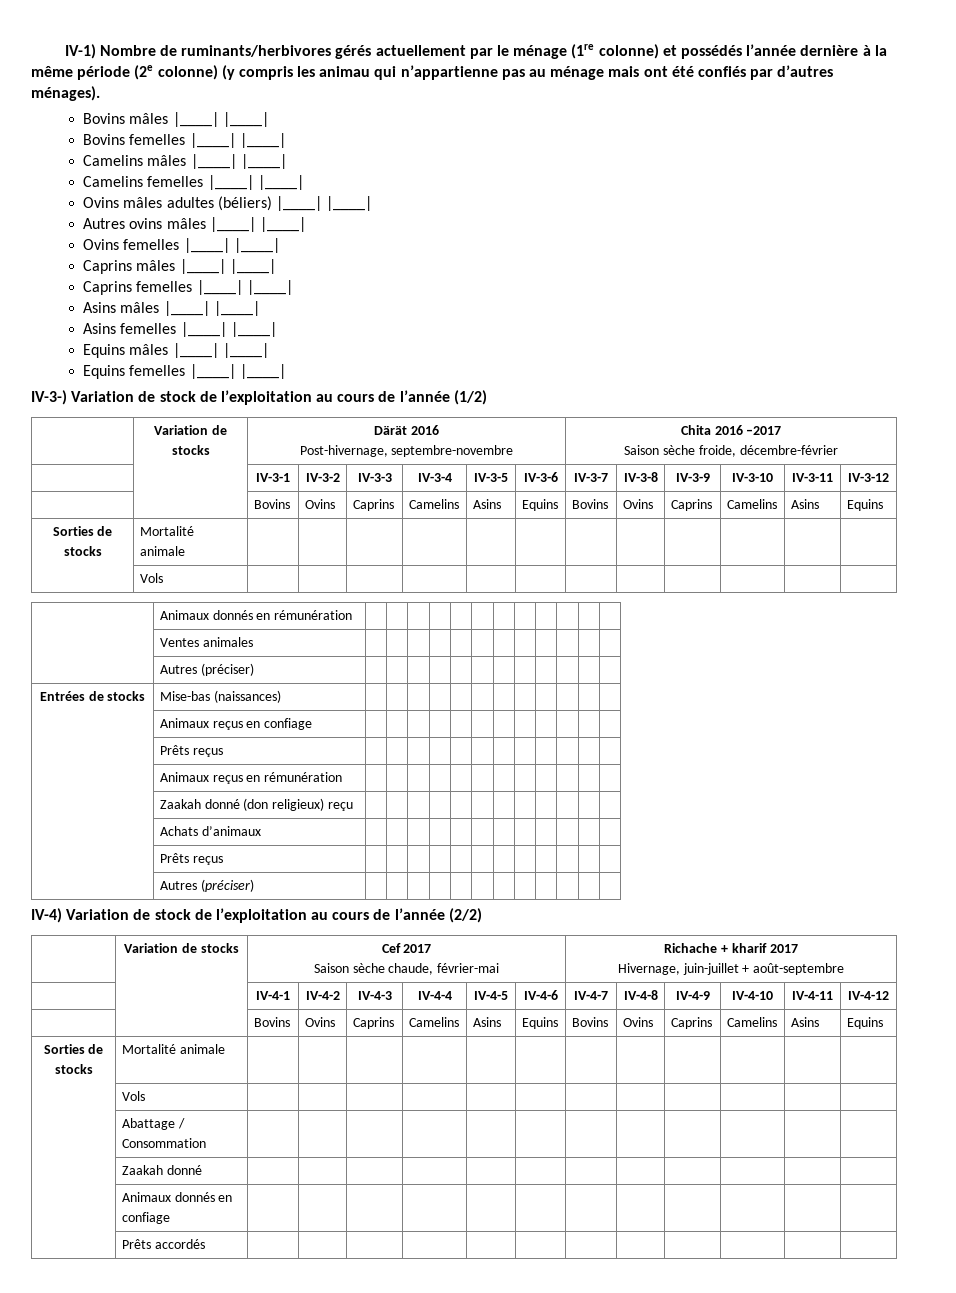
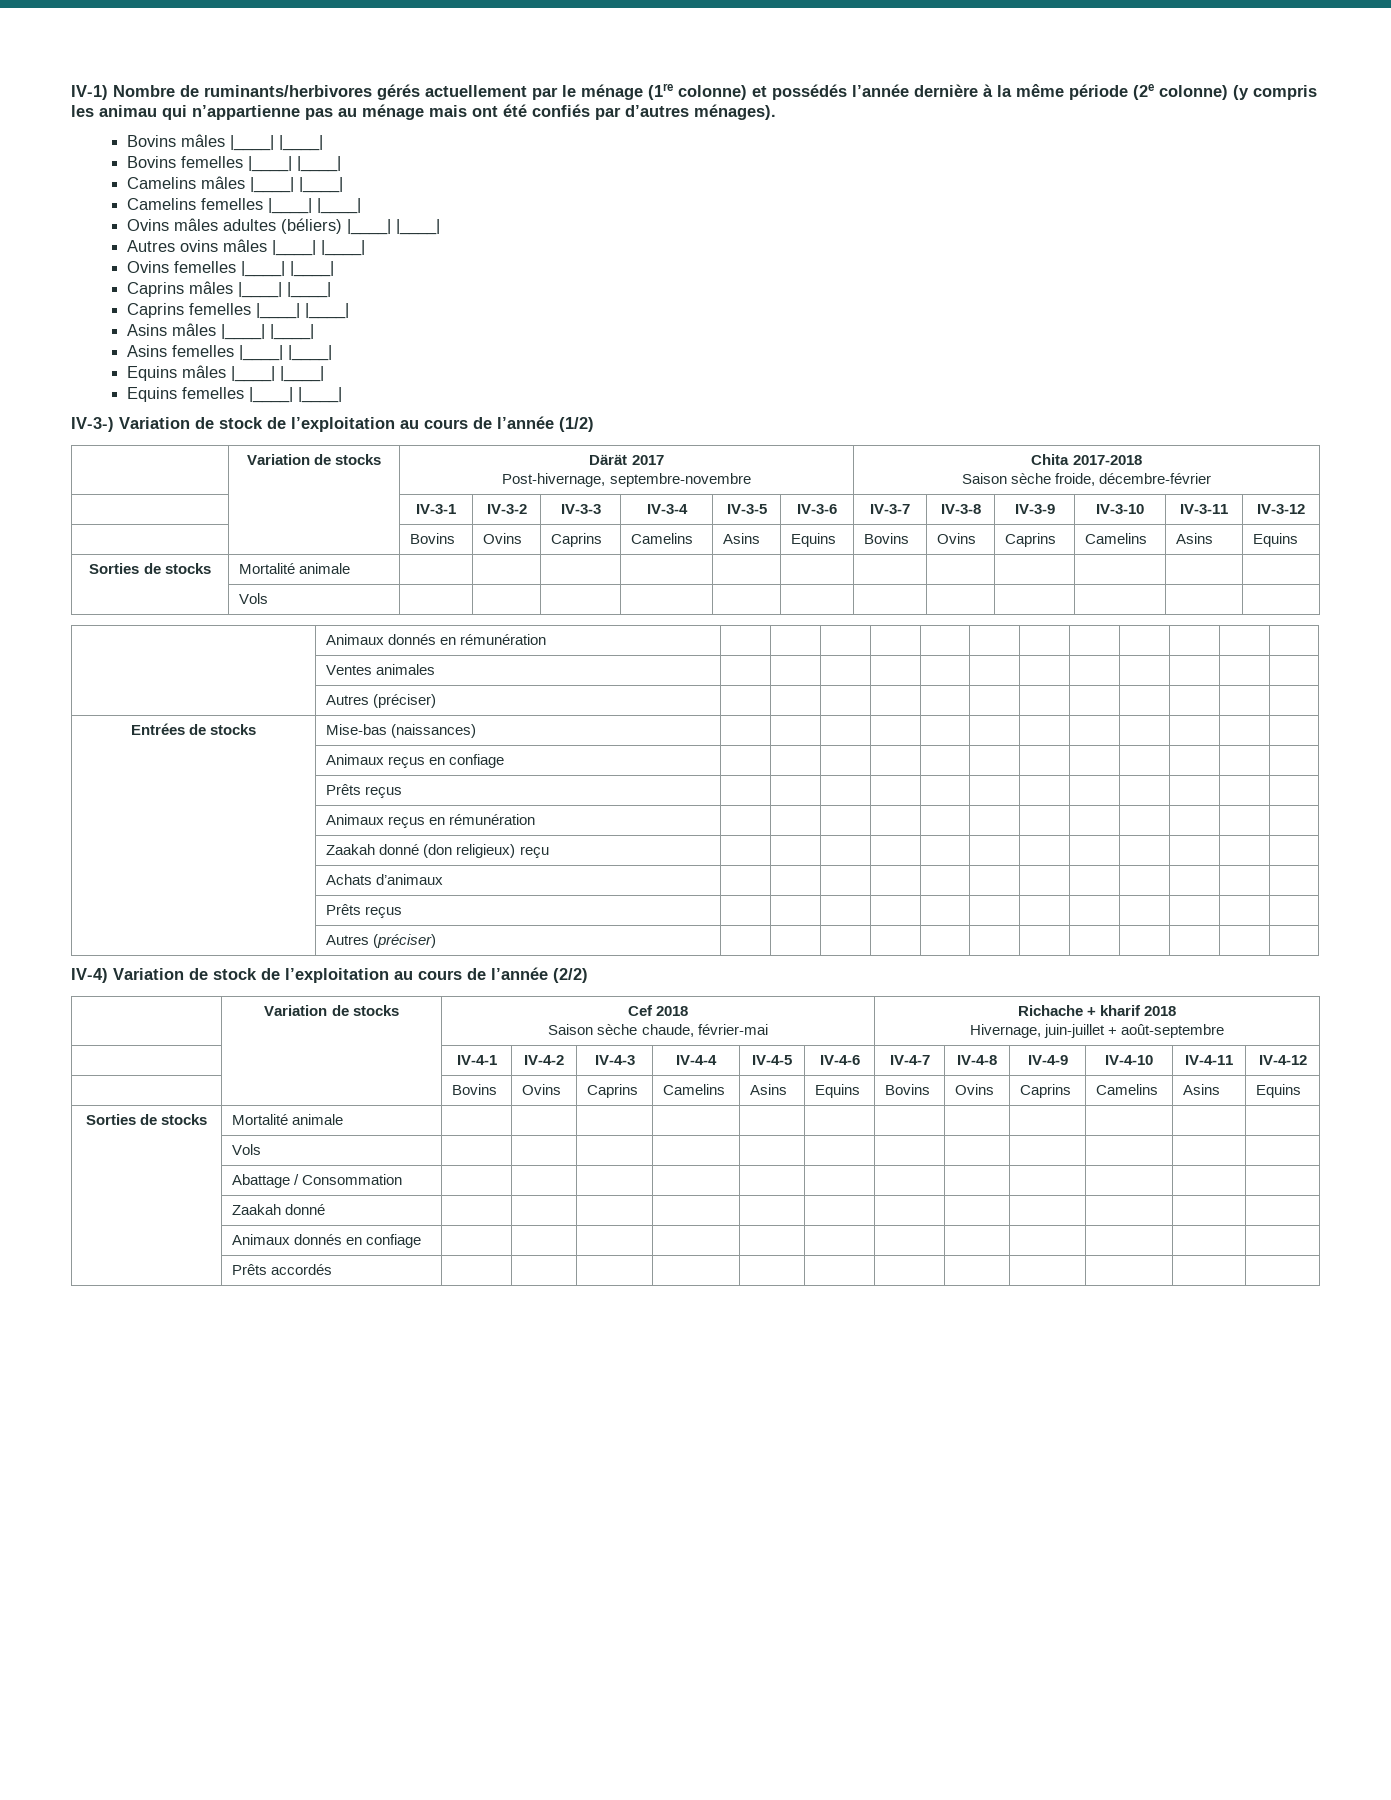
[410,425,439,435] 2016 -> [631,455,664,465] 2017
[714,425,782,435] 2016 –2017 -> [1072,455,1142,465] 2017-2018
[403,944,432,953] 2017 -> [656,1006,689,1016] 2018
[769,944,798,953] 2017 -> [1144,1006,1177,1016] 2018

